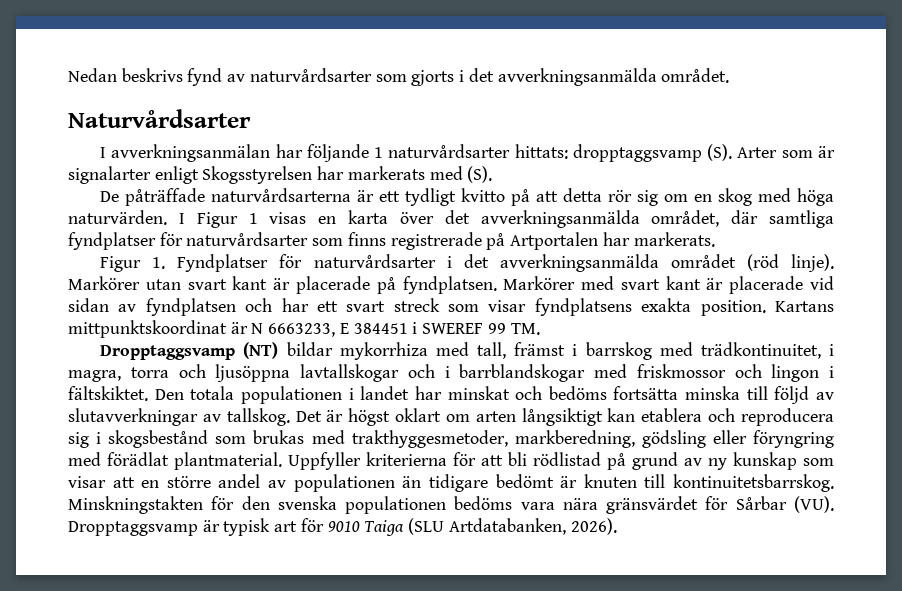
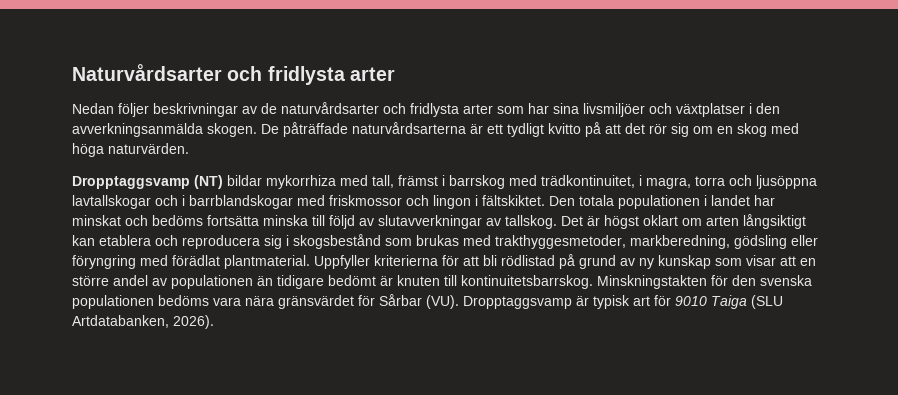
[68,68,730,86] [68,109,251,128] [100,144,835,162] [68,166,493,184] Nedan beskrivs fynd av naturvårdsarter som gjorts i det avverkningsanmälda området. // Naturvårdsarter // I avverkningsanmälan har följande 1 naturvårdsarter hittats: dropptaggsvamp (S). Arter som är signalarter enligt Skogsstyrelsen har markerats med (S). // -> [72,64,395,85] [72,102,780,117] [72,123,257,137] Naturvårdsarter och fridlysta arter // Nedan följer beskrivningar av de naturvårdsarter och fridlysta arter som har sina livsmiljöer och växtplatser i den avverkningsanmälda skogen.
[563,188,603,202] detta -> [625,123,645,134] det
[178,210,835,228] [68,232,715,250] [100,254,834,272] [68,276,835,294] [68,298,835,316] [68,320,540,338] I Figur 1 visas en karta över det avverkningsanmälda området, där samtliga fyndplatser för naturvårdsarter som finns registrerade på Artportalen har markerats. // Figur 1. Fyndplatser för naturvårdsarter i det avverkningsanmälda området (röd linje). Markörer utan svart kant är placerade på fyndplatsen. Markörer med svart kant är placerade vid sidan av fyndplatsen och har ett svart streck som visar fyndplatsens exakta position. Kartans mittpunktskoordinat är N 6663233, E 384451 i SWEREF 99 TM. -> (189, 148) none

